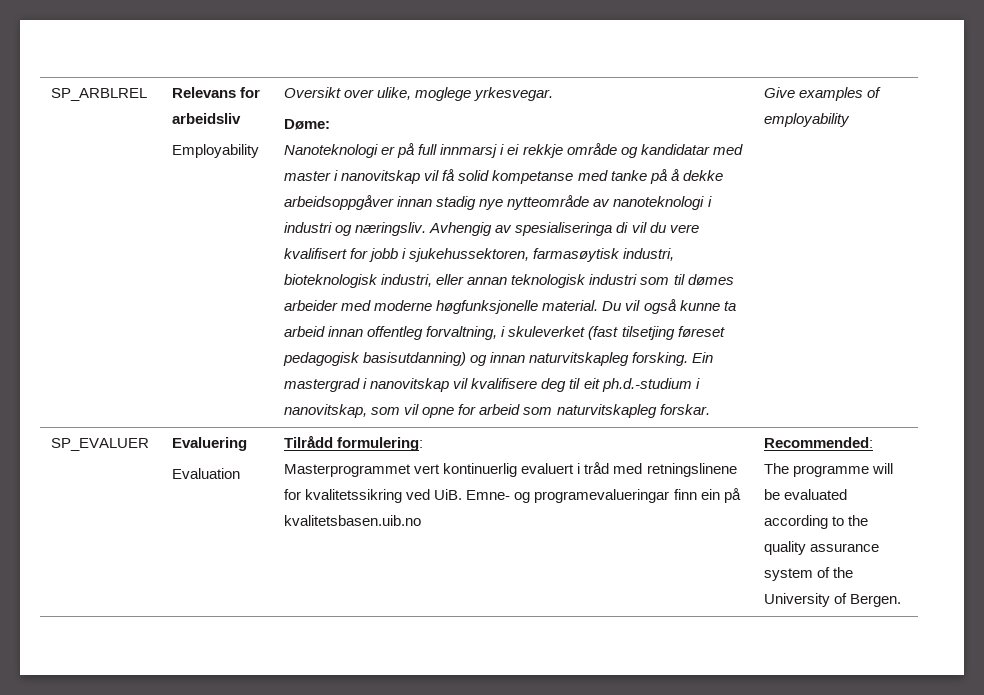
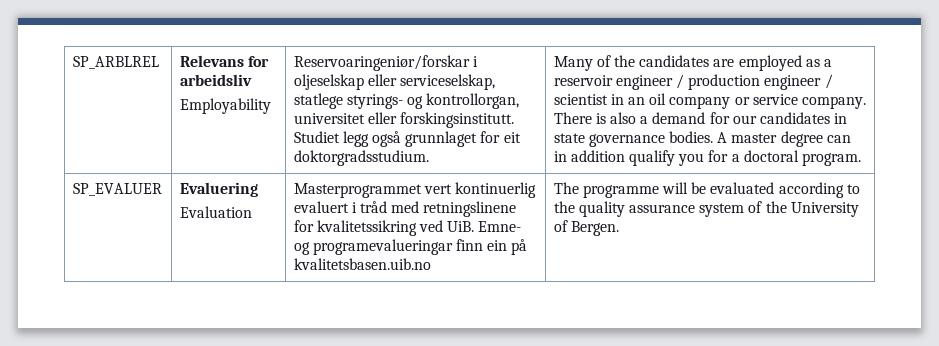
[284,87,554,101] [284,119,331,130] [284,143,743,158] [284,169,723,184] [284,195,712,210] [284,222,699,236] [284,248,675,262] [284,274,734,288] [284,299,736,314] [284,326,725,340] [283,352,714,366] [284,378,700,392] [284,404,710,418] [764,87,882,101] [764,113,851,127] Oversikt over ulike, moglege yrkesvegar. // Døme: // Nanoteknologi er på full innmarsj i ei rekkje område og kandidatar med master i nanovitskap vil få solid kompetanse med tanke på å dekke arbeidsoppgåver innan stadig nye nytteområde av nanoteknologi i industri og næringsliv. Avhengig av spesialiseringa di vil du vere kvalifisert for jobb i sjukehussektoren, farmasøytisk industri, bioteknologisk industri, eller annan teknologisk industri som til dømes arbeider med moderne høgfunksjonelle material. Du vil også kunne ta arbeid innan offentleg forvaltning, i skuleverket (fast tilsetjing føreset pedagogisk basisutdanning) og innan naturvitskapleg forsking. Ein mastergrad i nanovitskap vil kvalifisere deg til eit ph.d.-studium i nanovitskap, som vil opne for arbeid som naturvitskapleg forskar. | Give examples of employability -> [293,55,478,71] [293,74,496,90] [293,93,520,109] [293,112,515,128] [293,131,521,147] [293,150,429,166] [553,55,832,71] [553,74,833,90] [553,93,866,109] [553,112,848,124] [553,131,851,147] [553,150,861,166] Reservoaringeniør/forskar i oljeselskap eller serviceselskap, statlege styrings- og kontrollorgan, universitet eller forskingsinstitutt. Studiet legg også grunnlaget for eit doktorgradsstudium. | Many of the candidates are employed as a reservoir engineer / production engineer / scientist in an oil company or service company. There is also a demand for our candidates in state governance bodies. A master degree can in addition qualify you for a doctoral program.
[284,435,424,451] Tilrådd formulering: // -> (252, 212) none
[764,437,874,448] Recommended: // -> (431, 264) none

